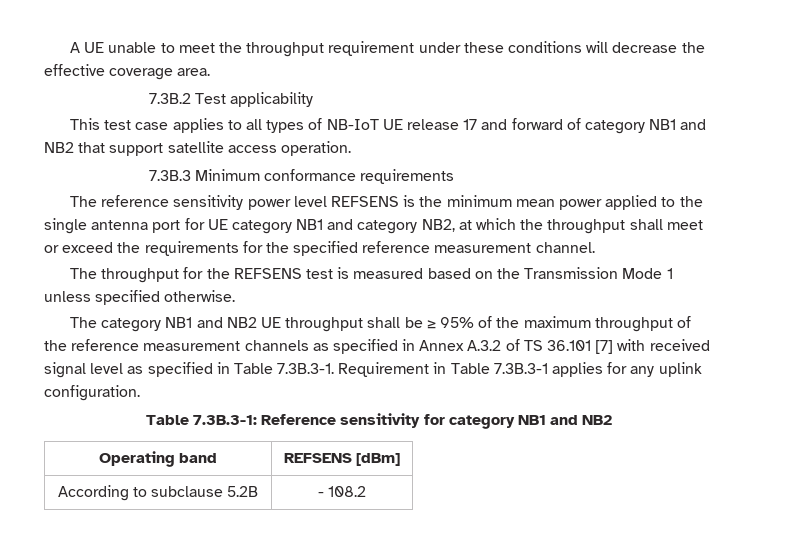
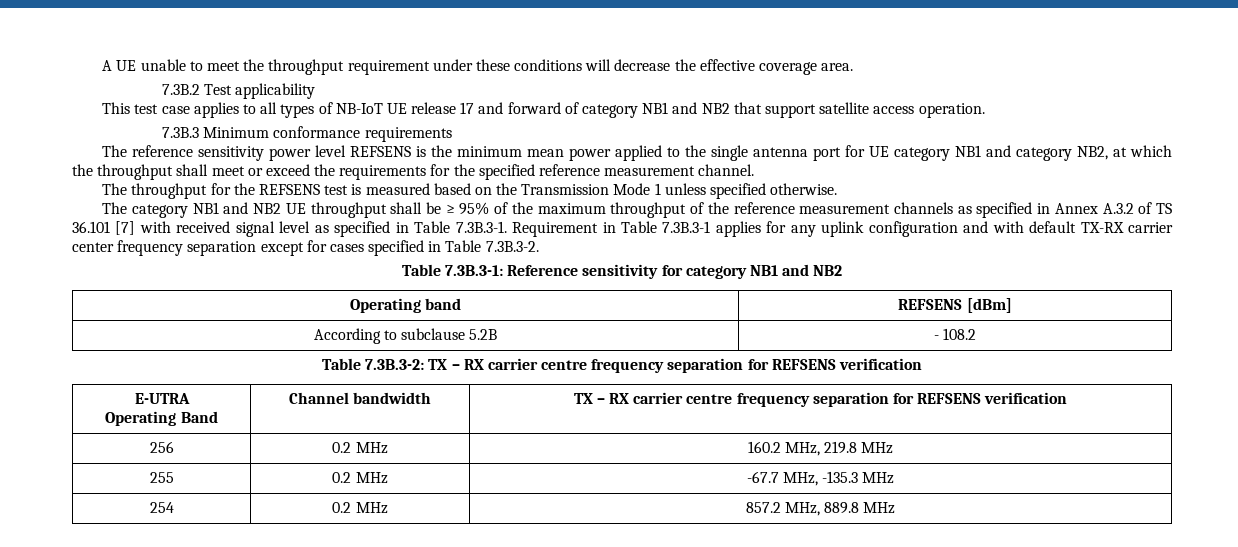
[44,385,140,401] configuration. -> [868,221,1174,237] [72,240,539,256] configuration and with default TX-RX carrier center frequency separation except for cases specified in Table 7.3B.3-2.
(367, 491) none -> [321,358,923,373] [134,393,190,404] [105,411,218,426] [288,392,432,404] [573,392,1068,407] [149,441,174,453] [332,442,388,454] [747,441,894,456] [149,472,174,483] [332,472,388,484] [746,471,895,486] [149,502,174,513] [332,502,388,514] [745,502,896,516] // Table 7.3B.3-2: TX – RX carrier centre frequency separation for REFSENS verification // E-UTRA // Operating Band | Channel bandwidth | TX – RX carrier centre frequency separation for REFSENS verification // 256 | 0.2 MHz | 160.2 MHz, 219.8 MHz // 255 | 0.2 MHz | -67.7 MHz, -135.3 MHz // 254 | 0.2 MHz | 857.2 MHz, 889.8 MHz

